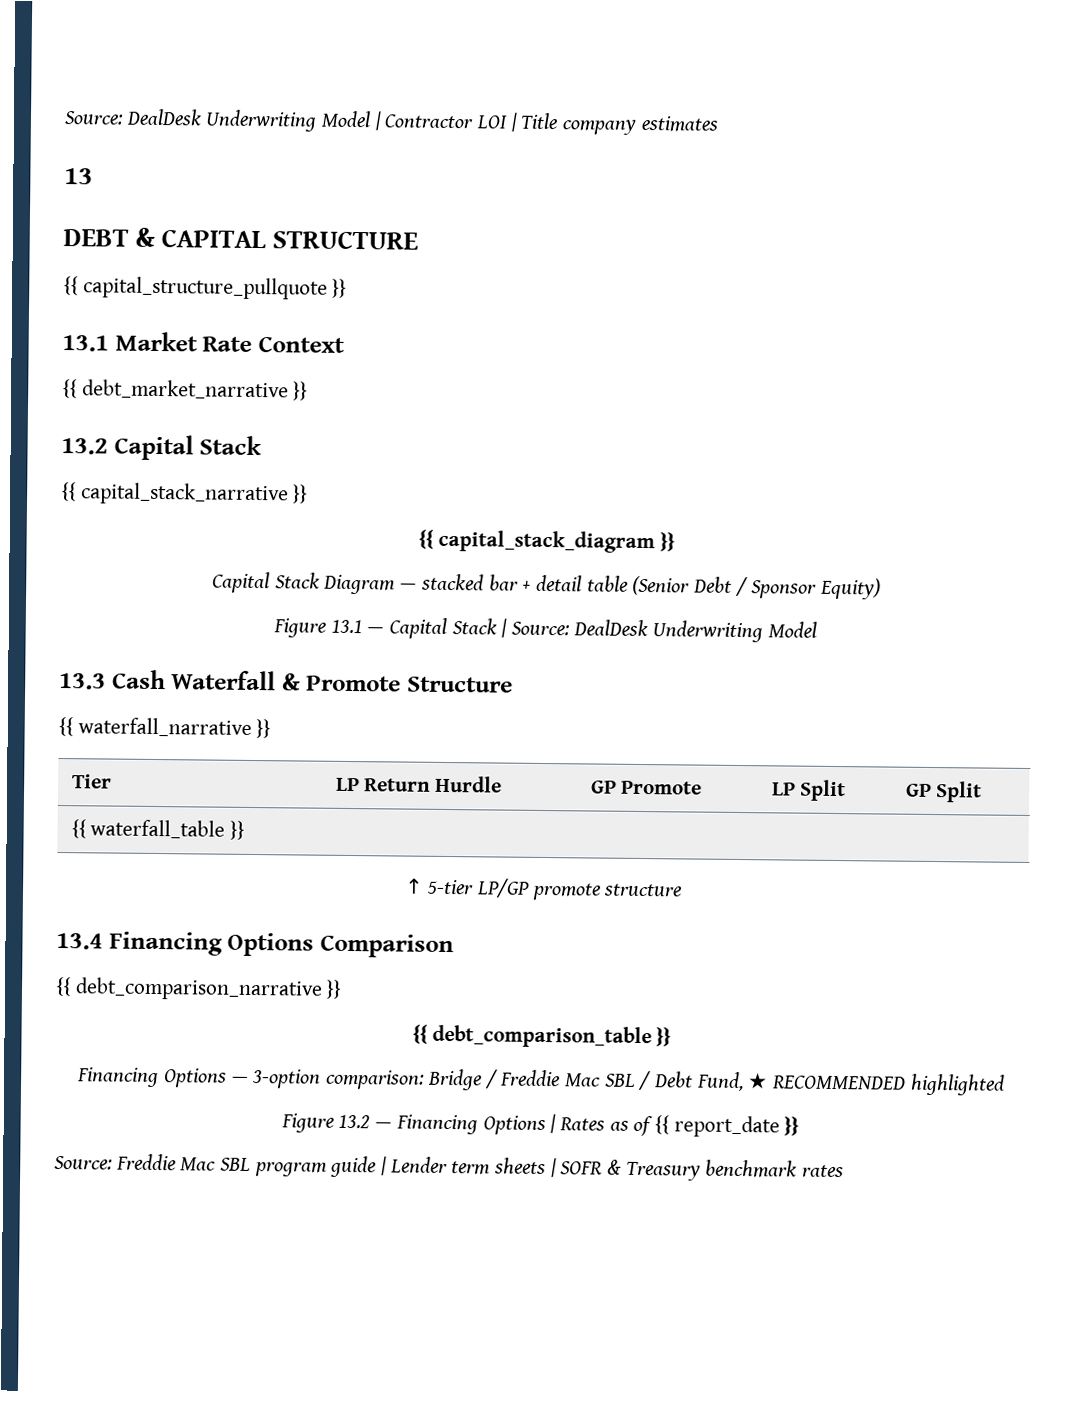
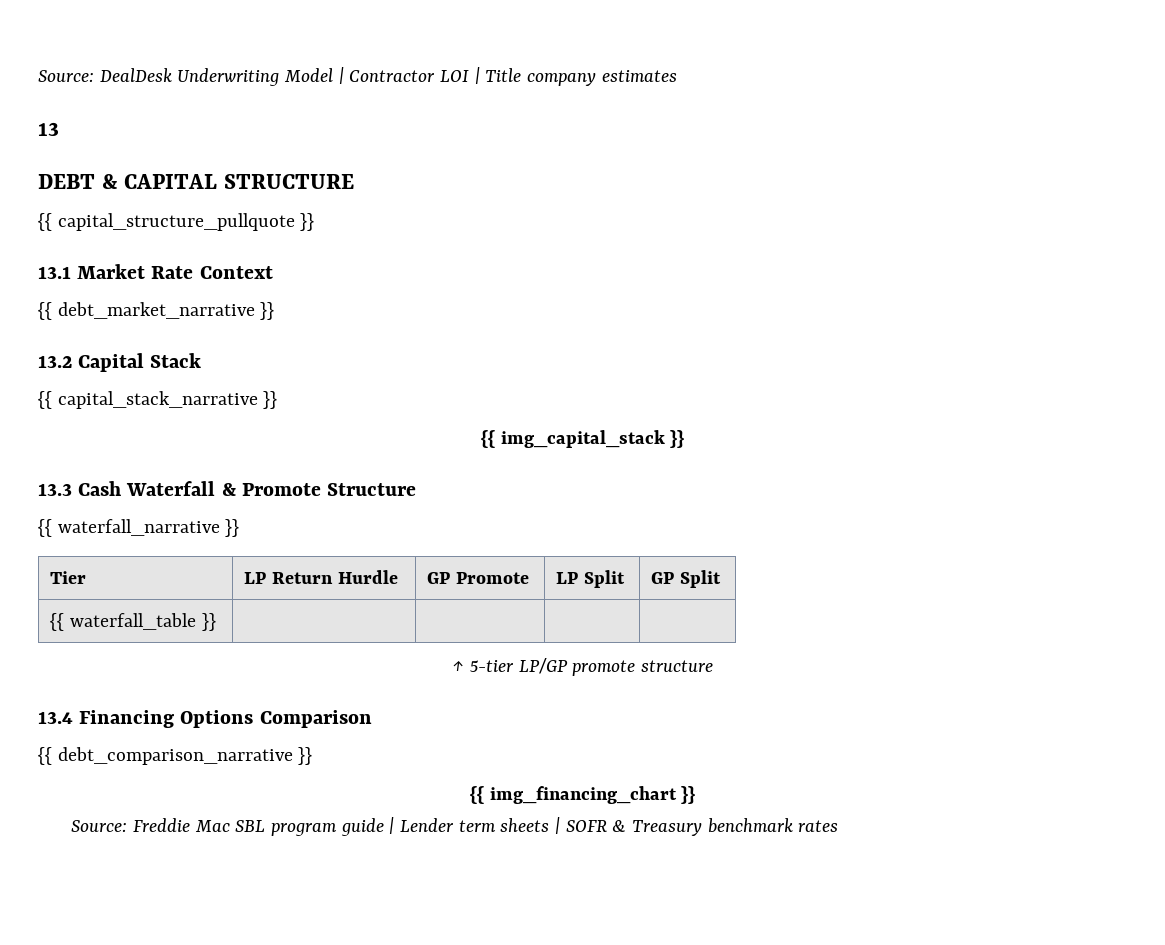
[438,529,675,554] [212,571,881,600] [272,617,818,643] capital_stack_diagram }} // Capital Stack Diagram — stacked bar + detail table (Senior Debt / Sponsor Equity) // Figure 13.1 — Capital Stack | Source: DealDesk Underwriting Model -> [500,430,685,448] img_capital_stack }}
[431,1024,672,1049] [77,1067,1005,1096] [280,1113,780,1138] debt_comparison_table }} // Financing Options — 3-option comparison: Bridge / Freddie Mac SBL / Debt Fund, ★ RECOMMENDED highlighted // Figure 13.2 — Financing Options | Rates as of {{ report_date -> [489,786,677,804] img_financing_chart

